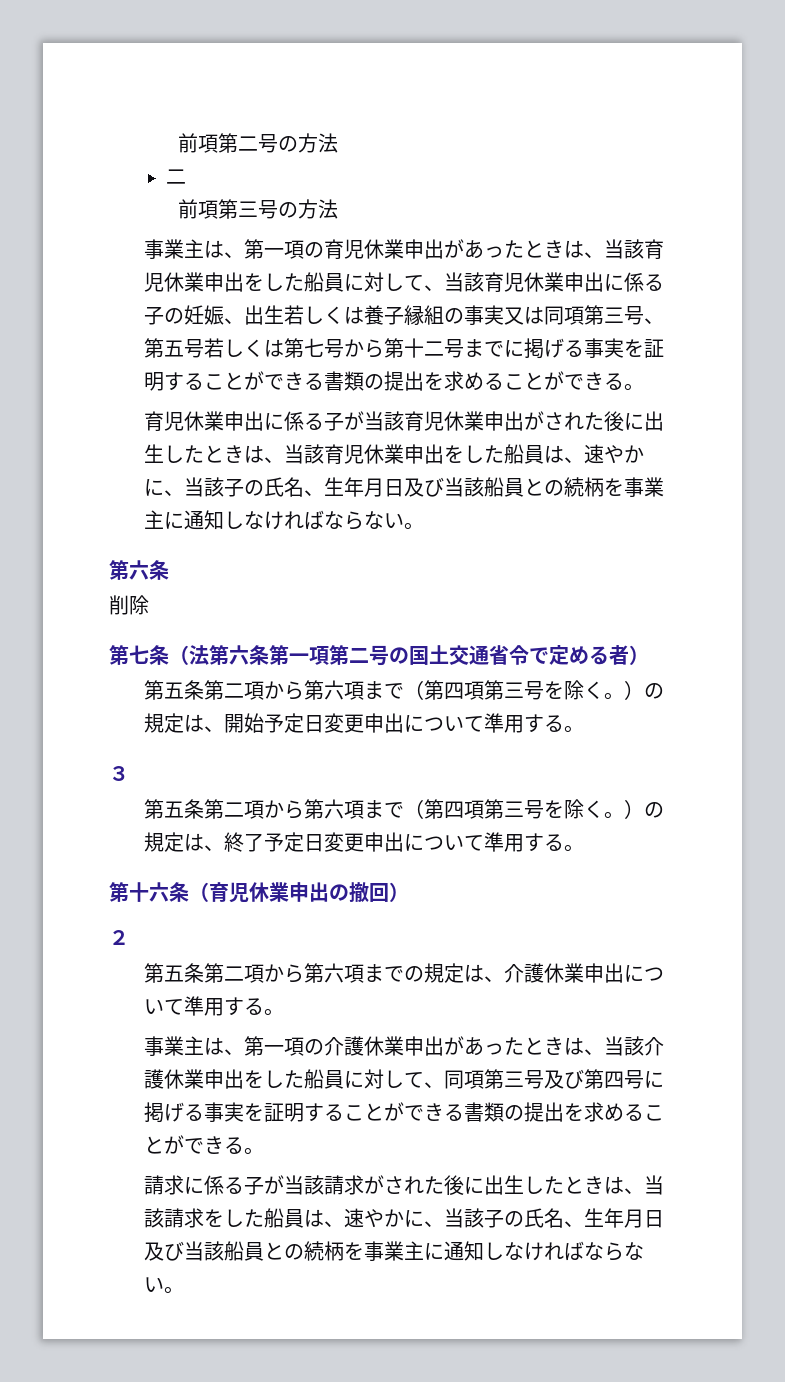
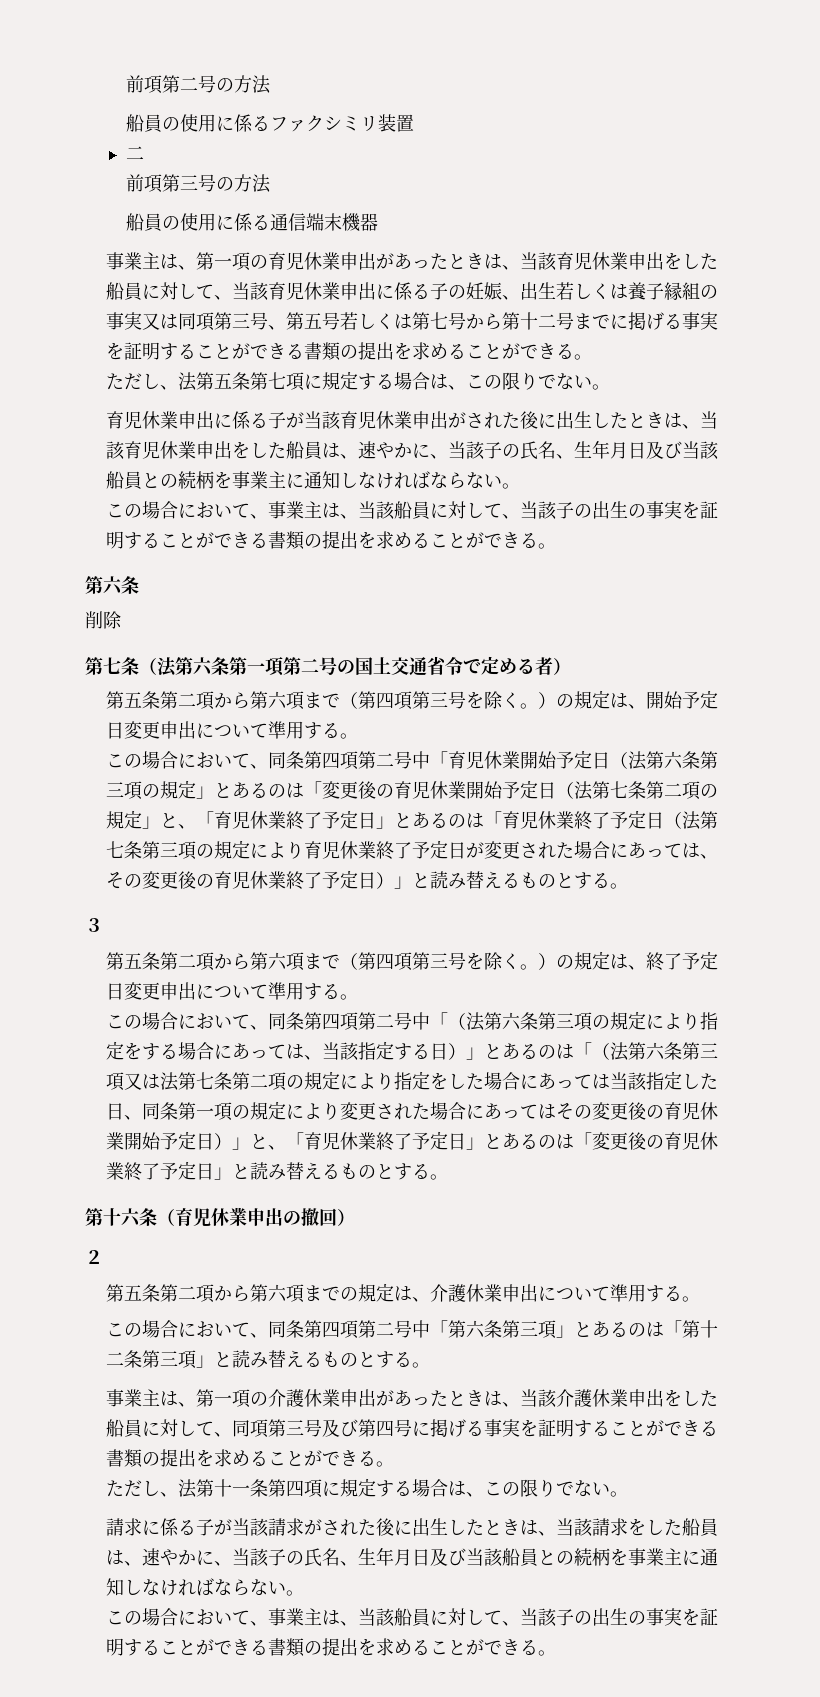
(339, 143) none -> [126,114,415,132] // 船員の使用に係るファクシミリ装置
(339, 209) none -> [126,213,379,232] // 船員の使用に係る通信端末機器
(644, 387) none -> [105,371,610,391] // ただし、法第五条第七項に規定する場合は、この限りでない。
(424, 526) none -> [105,501,718,520] [105,531,556,550] // この場合において、事業主は、当該船員に対して、当該子の出生の事実を証明することができる書類の提出を求めることができる。
(584, 729) none -> [105,750,718,770] [105,780,718,800] [105,810,718,830] [105,840,718,860] [105,870,628,890] // この場合において、同条第四項第二号中「育児休業開始予定日（法第六条第三項の規定」とあるのは「変更後の育児休業開始予定日（法第七条第二項の規定」と、「育児休業終了予定日」とあるのは「育児休業終了予定日（法第七条第三項の規定により育児休業終了予定日が変更された場合にあっては、その変更後の育児休業終了予定日）」と読み替えるものとする。
(584, 848) none -> [105,1011,718,1031] [105,1041,718,1061] [105,1071,718,1091] [105,1101,718,1121] [105,1131,718,1151] [105,1161,448,1181] // この場合において、同条第四項第二号中「（法第六条第三項の規定により指定をする場合にあっては、当該指定する日）」とあるのは「（法第六条第三項又は法第七条第二項の規定により指定をした場合にあっては当該指定した日、同条第一項の規定により変更された場合にあってはその変更後の育児休業開始予定日）」と、「育児休業終了予定日」とあるのは「変更後の育児休業終了予定日」と読み替えるものとする。
(284, 1012) none -> [105,1320,718,1339] [105,1350,430,1369] // この場合において、同条第四項第二号中「第六条第三項」とあるのは「第十二条第三項」と読み替えるものとする。
(264, 1151) none -> [105,1478,628,1498] // ただし、法第十一条第四項に規定する場合は、この限りでない。
(184, 1290) none -> [105,1608,718,1627] [105,1638,556,1657] // この場合において、事業主は、当該船員に対して、当該子の出生の事実を証明することができる書類の提出を求めることができる。

